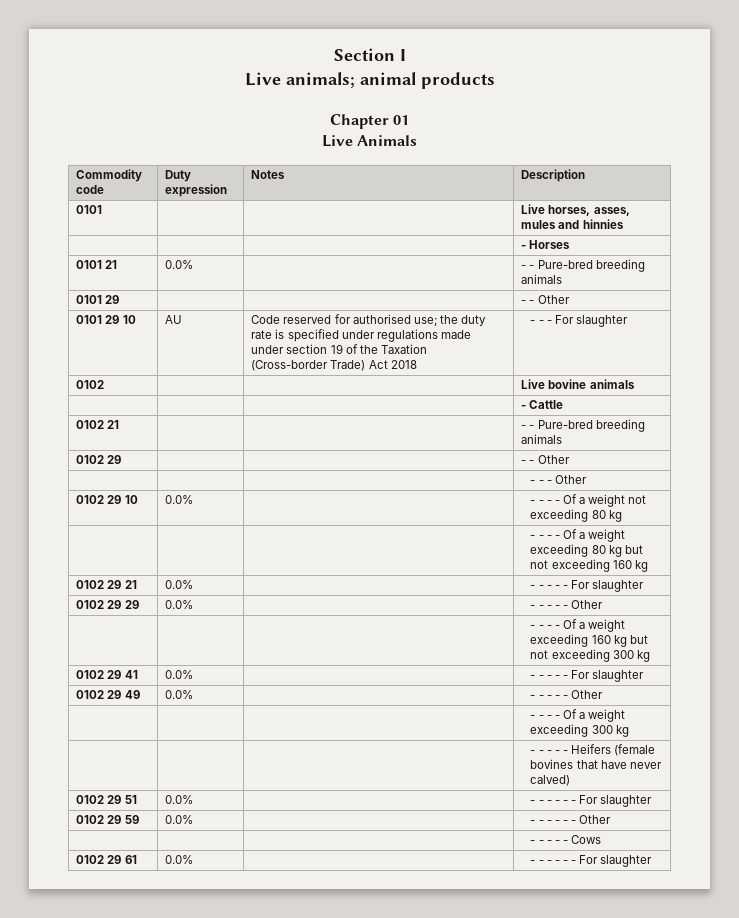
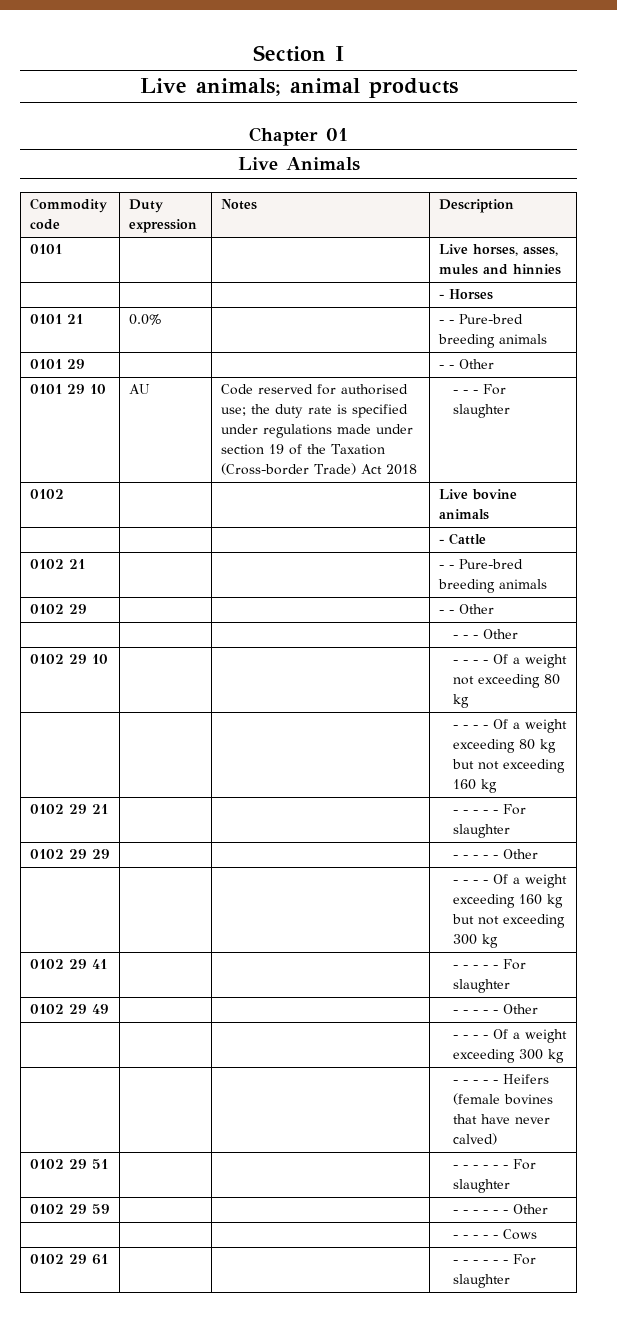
[165,495,194,504] 0.0% -> (108, 659) none
[165,580,194,589] 0.0% -> (108, 809) none
[165,600,194,609] 0.0% -> (110, 854) none
[165,670,194,679] 0.0% -> (107, 964) none
[165,690,194,699] 0.0% -> (109, 1009) none
[165,795,194,804] 0.0% -> (108, 1164) none
[165,815,194,824] 0.0% -> (110, 1209) none
[165,855,194,864] 0.0% -> (108, 1259) none

